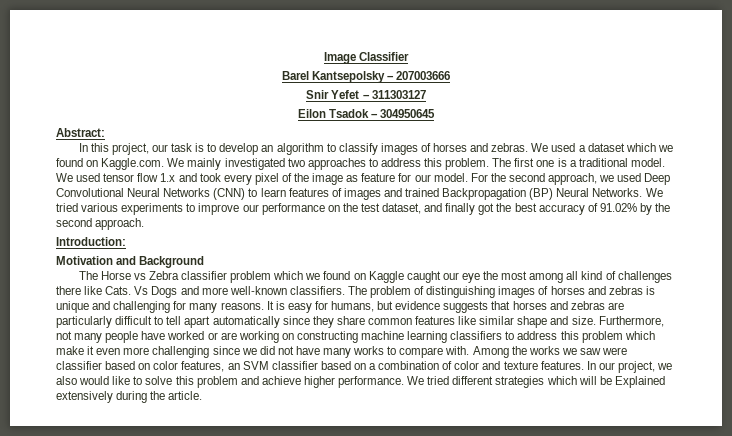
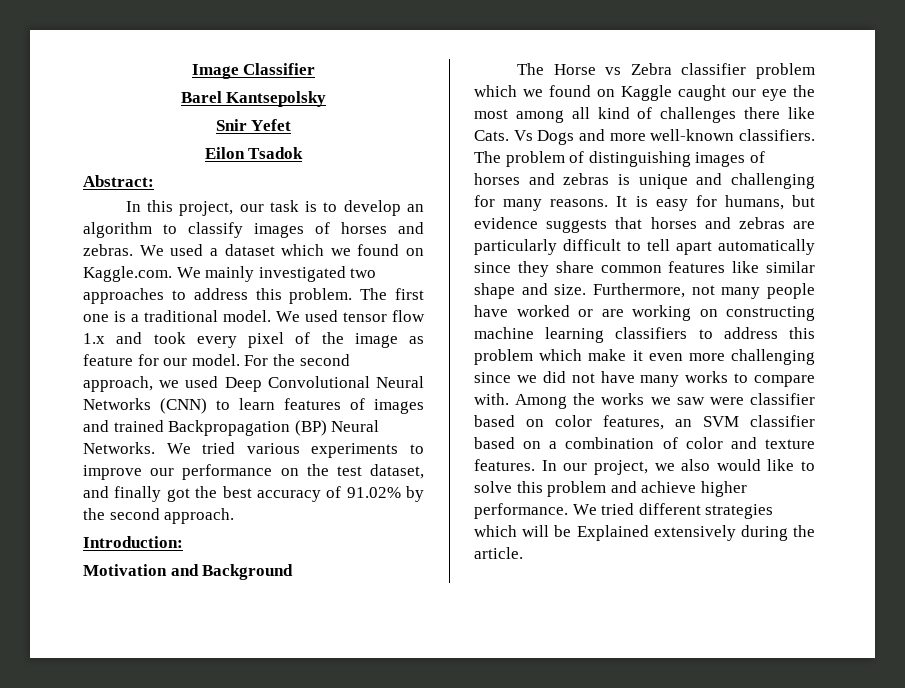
[387,71,451,80] – 207003666 -> (327, 99) none
[362,90,426,99] – 311303127 -> (292, 125) none
[371,109,436,118] – 304950645 -> (304, 153) none

